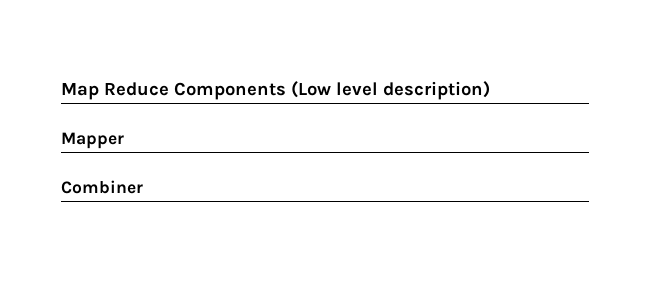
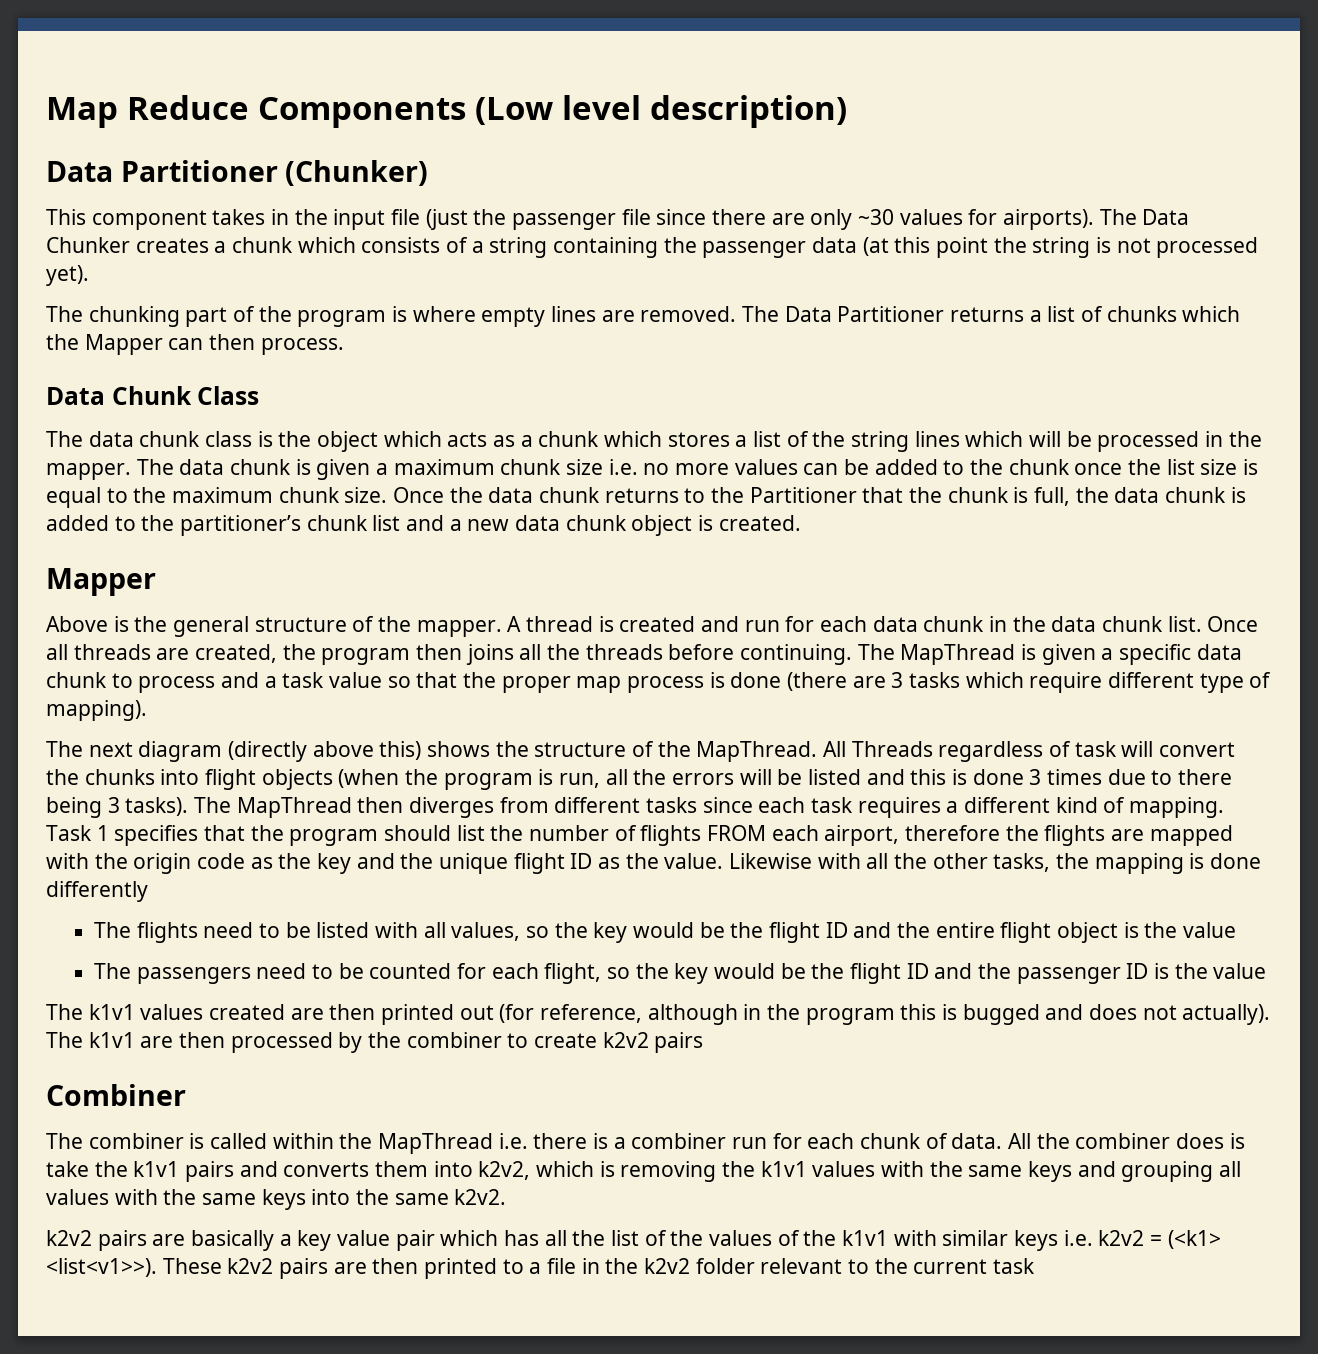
[61,132,124,149] [61,180,143,194] Mapper // Combiner -> [46,160,429,186] [46,209,1190,230] [46,237,1259,258] [46,265,89,286] [46,306,1241,327] [46,334,344,355] [46,386,260,405] [46,431,1262,452] [46,459,1259,480] [46,487,1246,508] [46,515,801,536] [46,568,156,596] [46,616,1259,637] [46,644,1242,665] [46,672,1272,693] [46,700,147,721] [46,741,1236,762] [46,769,1233,790] [46,797,1225,818] [46,825,1233,846] [46,853,1262,874] [46,881,148,902] [93,922,1236,943] [93,963,1267,984] [46,1004,1271,1025] [46,1032,704,1053] [46,1084,186,1106] [46,1133,1245,1154] [46,1161,1242,1182] [46,1189,507,1210] [46,1230,1221,1251] [46,1258,1036,1279] Data Partitioner (Chunker) // This component takes in the input file (just the passenger file since there are only ~30 values for airports). The Data Chunker creates a chunk which consists of a string containing the passenger data (at this point the string is not processed yet). // The chunking part of the program is where empty lines are removed. The Data Partitioner returns a list of chunks which the Mapper can then process. // Data Chunk Class // The data chunk class is the object which acts as a chunk which stores a list of the string lines which will be processed in the mapper. The data chunk is given a maximum chunk size i.e. no more values can be added to the chunk once the list size is equal to the maximum chunk size. Once the data chunk returns to the Partitioner that the chunk is full, the data chunk is added to the partitioner’s chunk list and a new data chunk object is created. // Mapper // Above is the general structure of the mapper. A thread is created and run for each data chunk in the data chunk list. Once all threads are created, the program then joins all the threads before continuing. The MapThread is given a specific data chunk to process and a task value so that the proper map process is done (there are 3 tasks which require different type of mapping). // The next diagram (directly above this) shows the structure of the MapThread. All Threads regardless of task will convert the chunks into flight objects (when the program is run, all the errors will be listed and this is done 3 times due to there being 3 tasks). The MapThread then diverges from different tasks since each task requires a different kind of mapping. Task 1 specifies that the program should list the number of flights FROM each airport, therefore the flights are mapped with the origin code as the key and the unique flight ID as the value. Likewise with all the other tasks, the mapping is done differently // The flights need to be listed with all values, so the key would be the flight ID and the entire flight object is the value // The passengers need to be counted for each flight, so the key would be the flight ID and the passenger ID is the value // The k1v1 values created are then printed out (for reference, although in the program this is bugged and does not actually). The k1v1 are then processed by the combiner to create k2v2 pairs // Combiner // The combiner is called within the MapThread i.e. there is a combiner run for each chunk of data. All the combiner does is take the k1v1 pairs and converts them into k2v2, which is removing the k1v1 values with the same keys and grouping all values with the same keys into the same k2v2. // k2v2 pairs are basically a key value pair which has all the list of the values of the k1v1 with similar keys i.e. k2v2 = (<k1> <list<v1>>). These k2v2 pairs are then printed to a file in the k2v2 folder relevant to the current task

